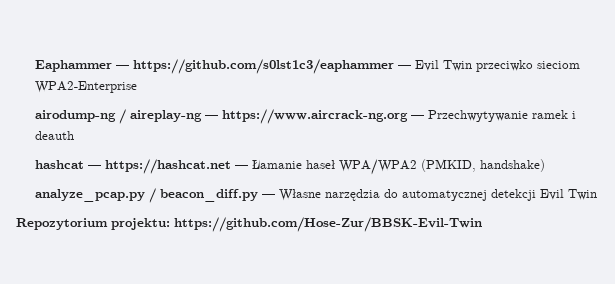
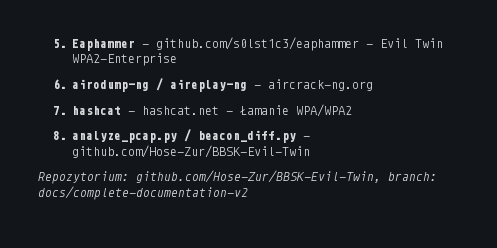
(34, 66) none -> [53,39,68,48] 5.
[132,59,394,74] https://github.com/s0lst1c3/eaphammer -> [156,37,360,51] github.com/s0lst1c3/eaphammer
[475,60,580,72] przeciwko sieciom -> (444, 43) none
(137, 87) none -> [53,79,68,89] 6.
[221,109,576,124] [34,131,74,140] https://www.aircrack-ng.org — Przechwytywanie ramek i deauth // -> [268,79,374,91] [53,106,68,115] aircrack-ng.org // 7.
[104,159,231,174] https://hashcat.net -> [142,106,220,115] hashcat.net
[305,160,335,169] haseł -> (290, 110) none
[420,159,545,172] (PMKID, handshake) // -> [53,131,68,140] // 8.
[278,189,597,201] [16,217,482,232] Własne narzędzia do automatycznej detekcji Evil Twin // Repozytorium projektu: https://github.com/Hose-Zur/BBSK-Evil-Twin -> [72,145,311,158] [38,170,437,184] [38,186,248,200] github.com/Hose-Zur/BBSK-Evil-Twin // Repozytorium: github.com/Hose-Zur/BBSK-Evil-Twin, branch: docs/complete-documentation-v2

